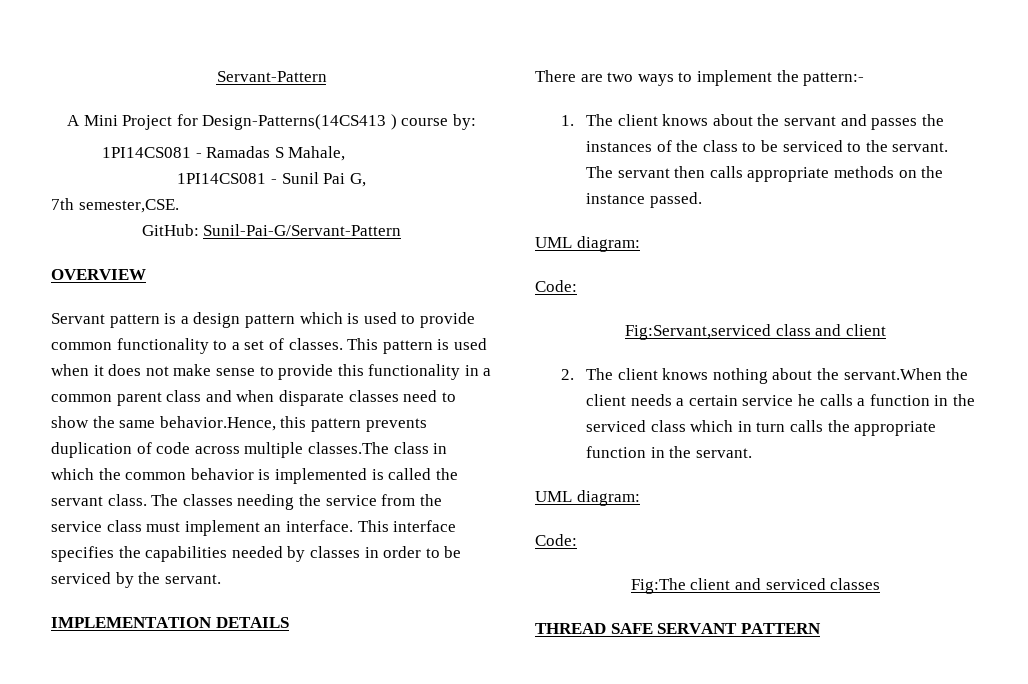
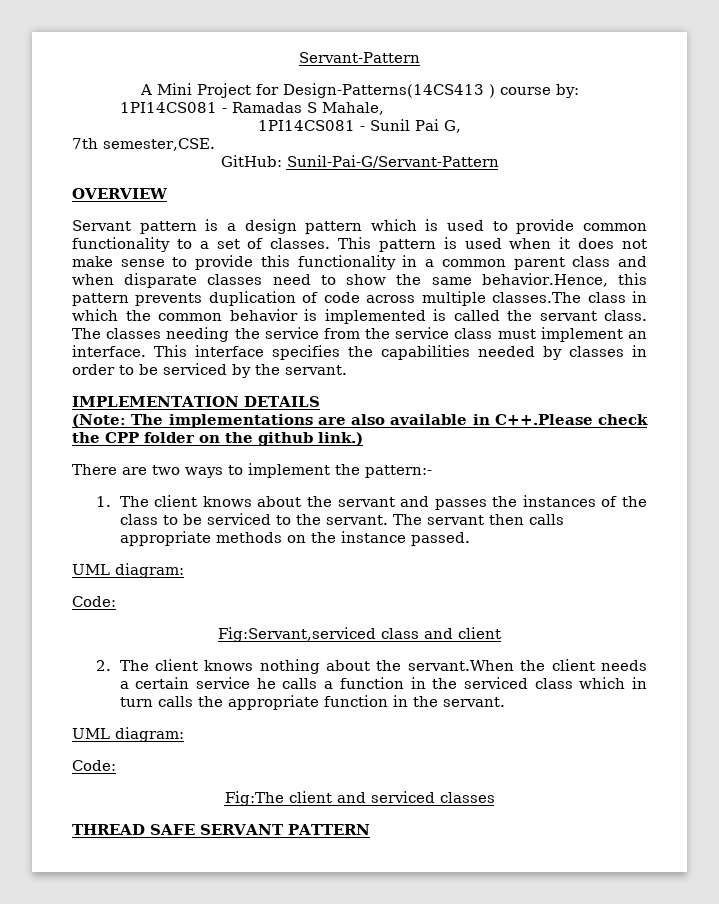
(289, 622) none -> [72,414,648,428] [72,432,363,446] // (Note: The implementations are also available in C++.Please check the CPP folder on the github link.)

